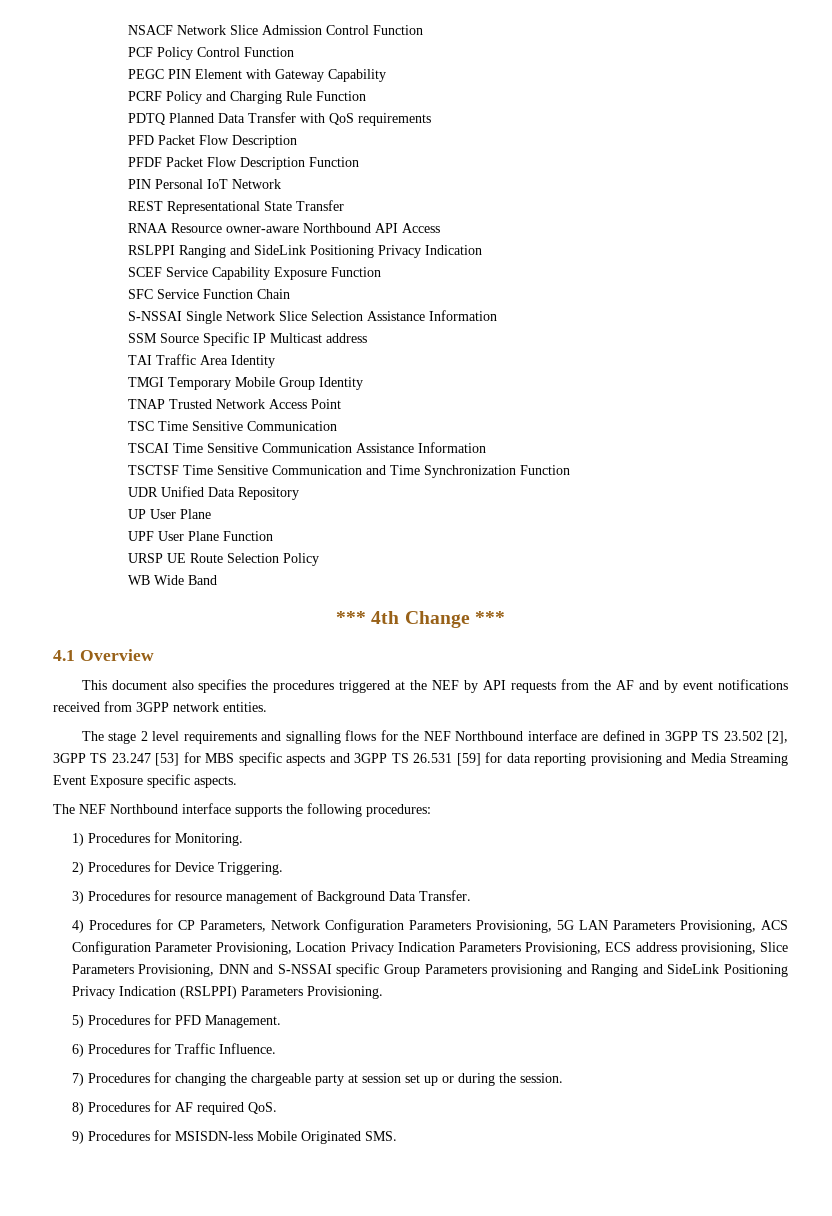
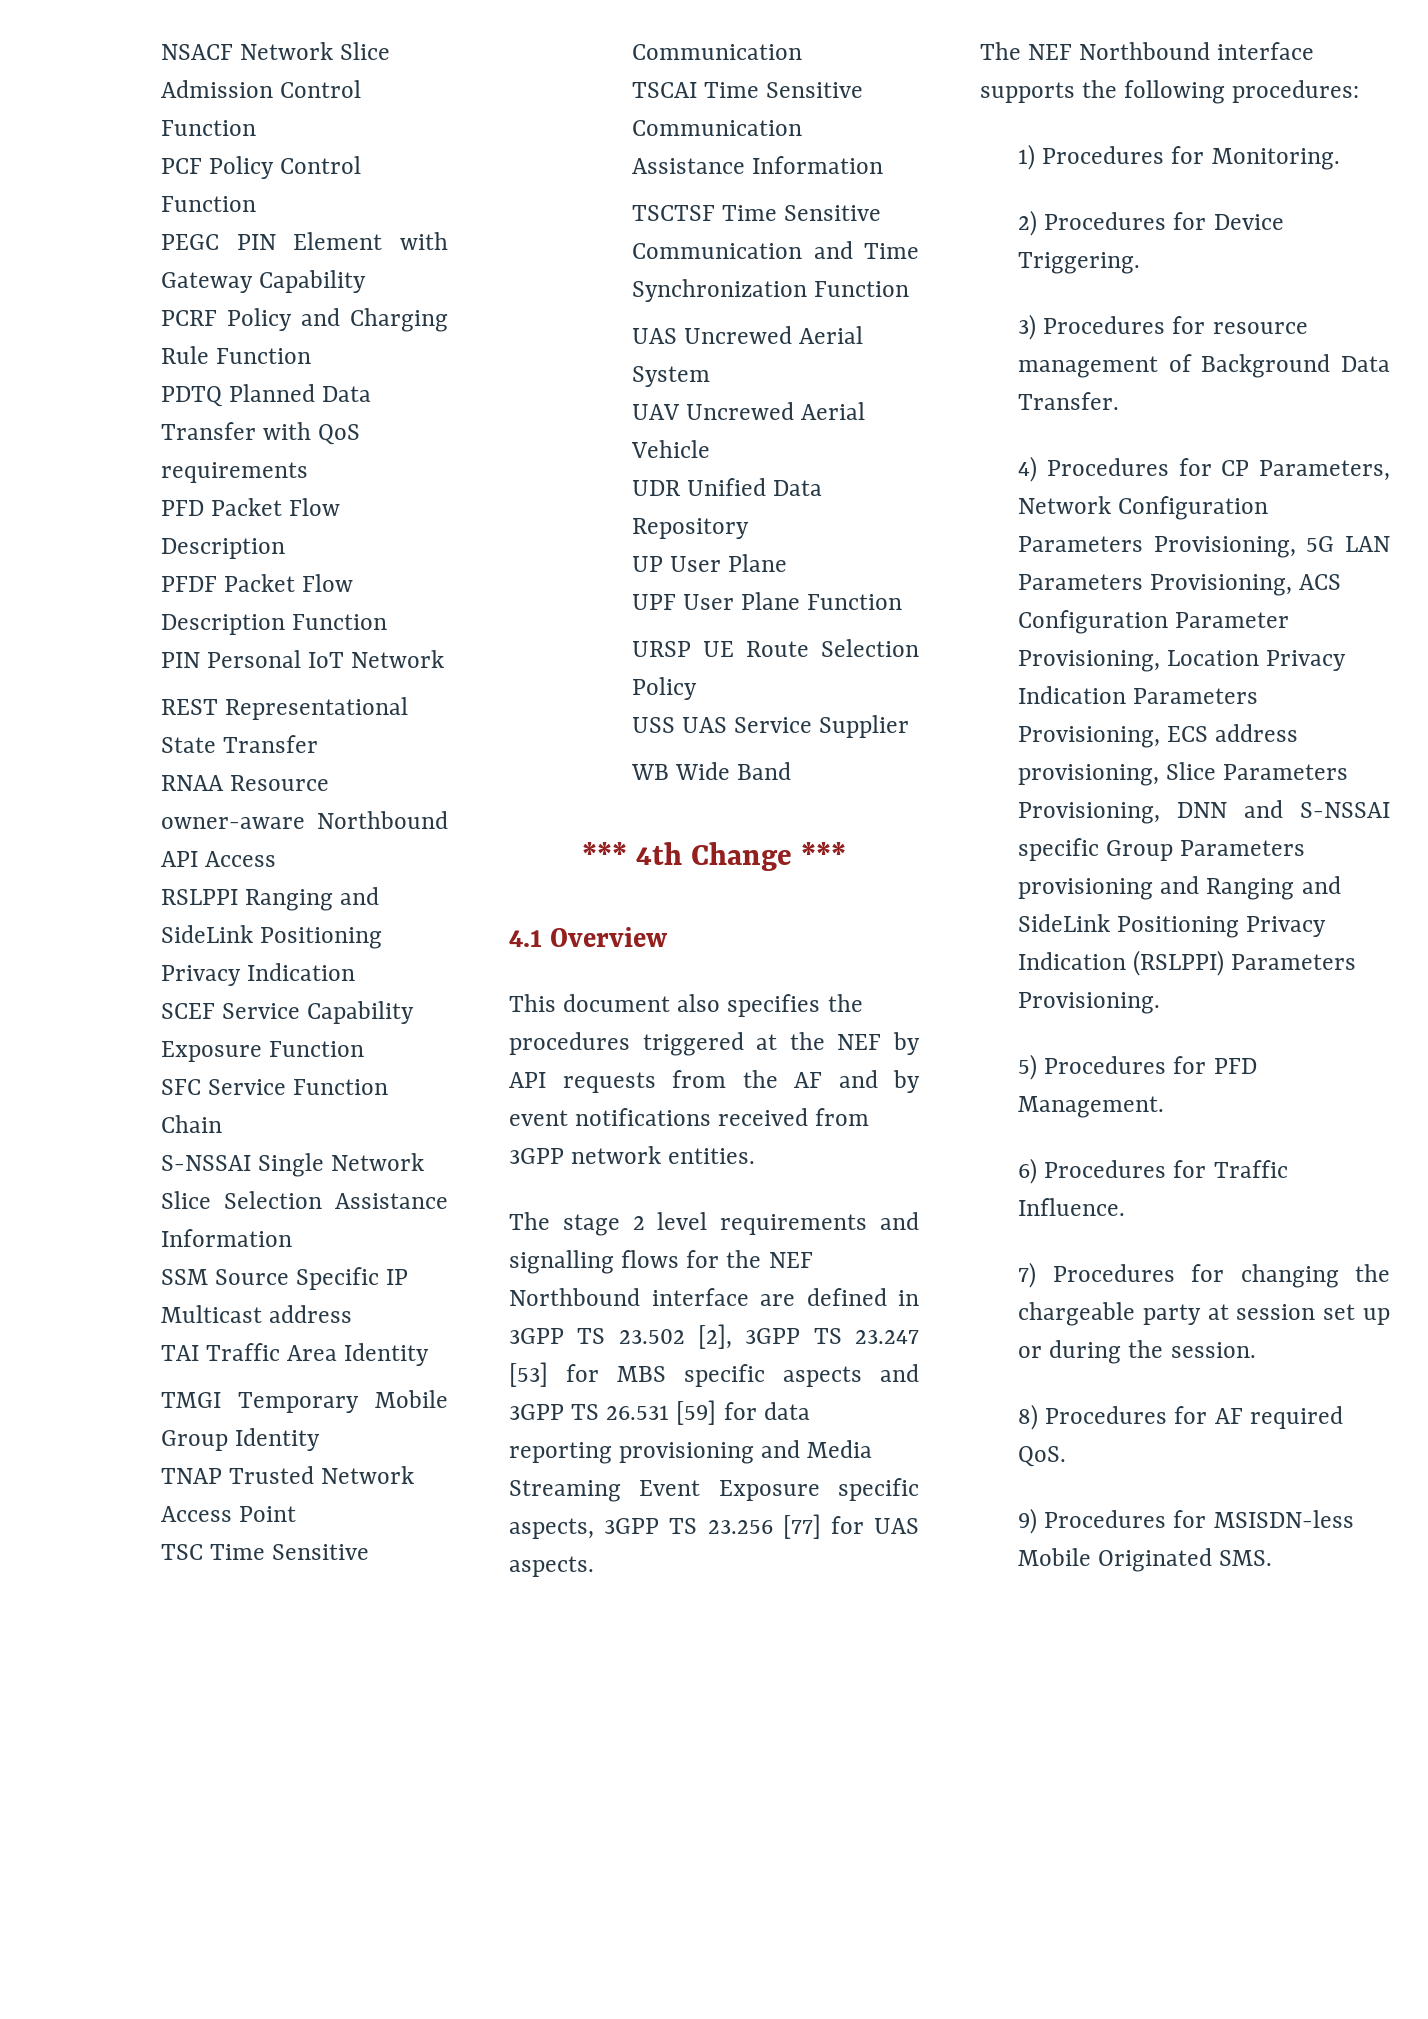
(570, 470) none -> [632,326,864,344] [632,366,710,387] [632,402,866,420] [631,440,710,458] // UAS Uncrewed Aerial System // UAV Uncrewed Aerial Vehicle
(319, 559) none -> [632,715,910,738] // USS UAS Service Supplier
(190, 781) none -> [509,1514,919,1539] aspects, 3GPP TS 23.256 [77] for UAS

